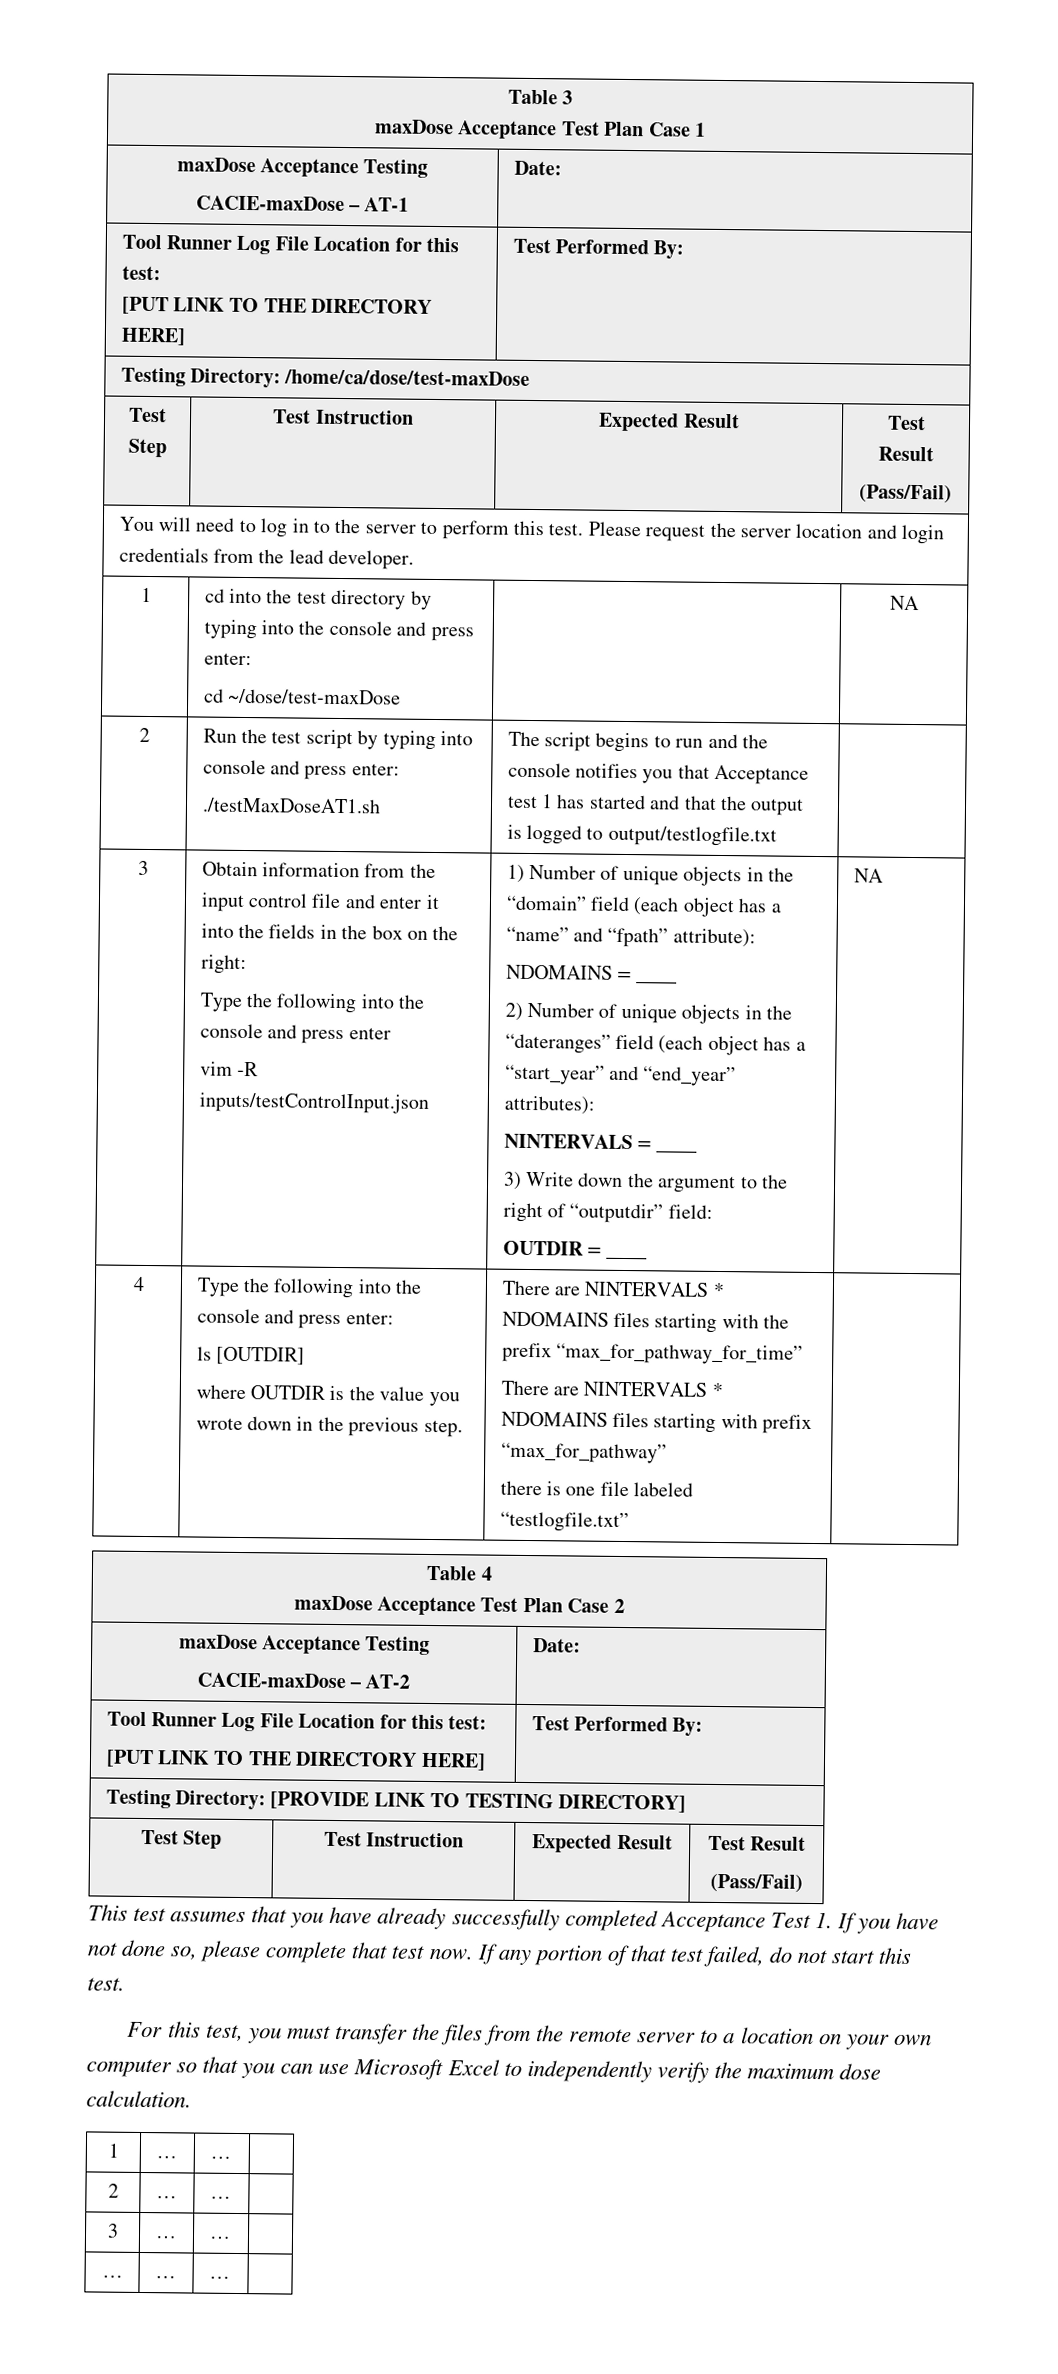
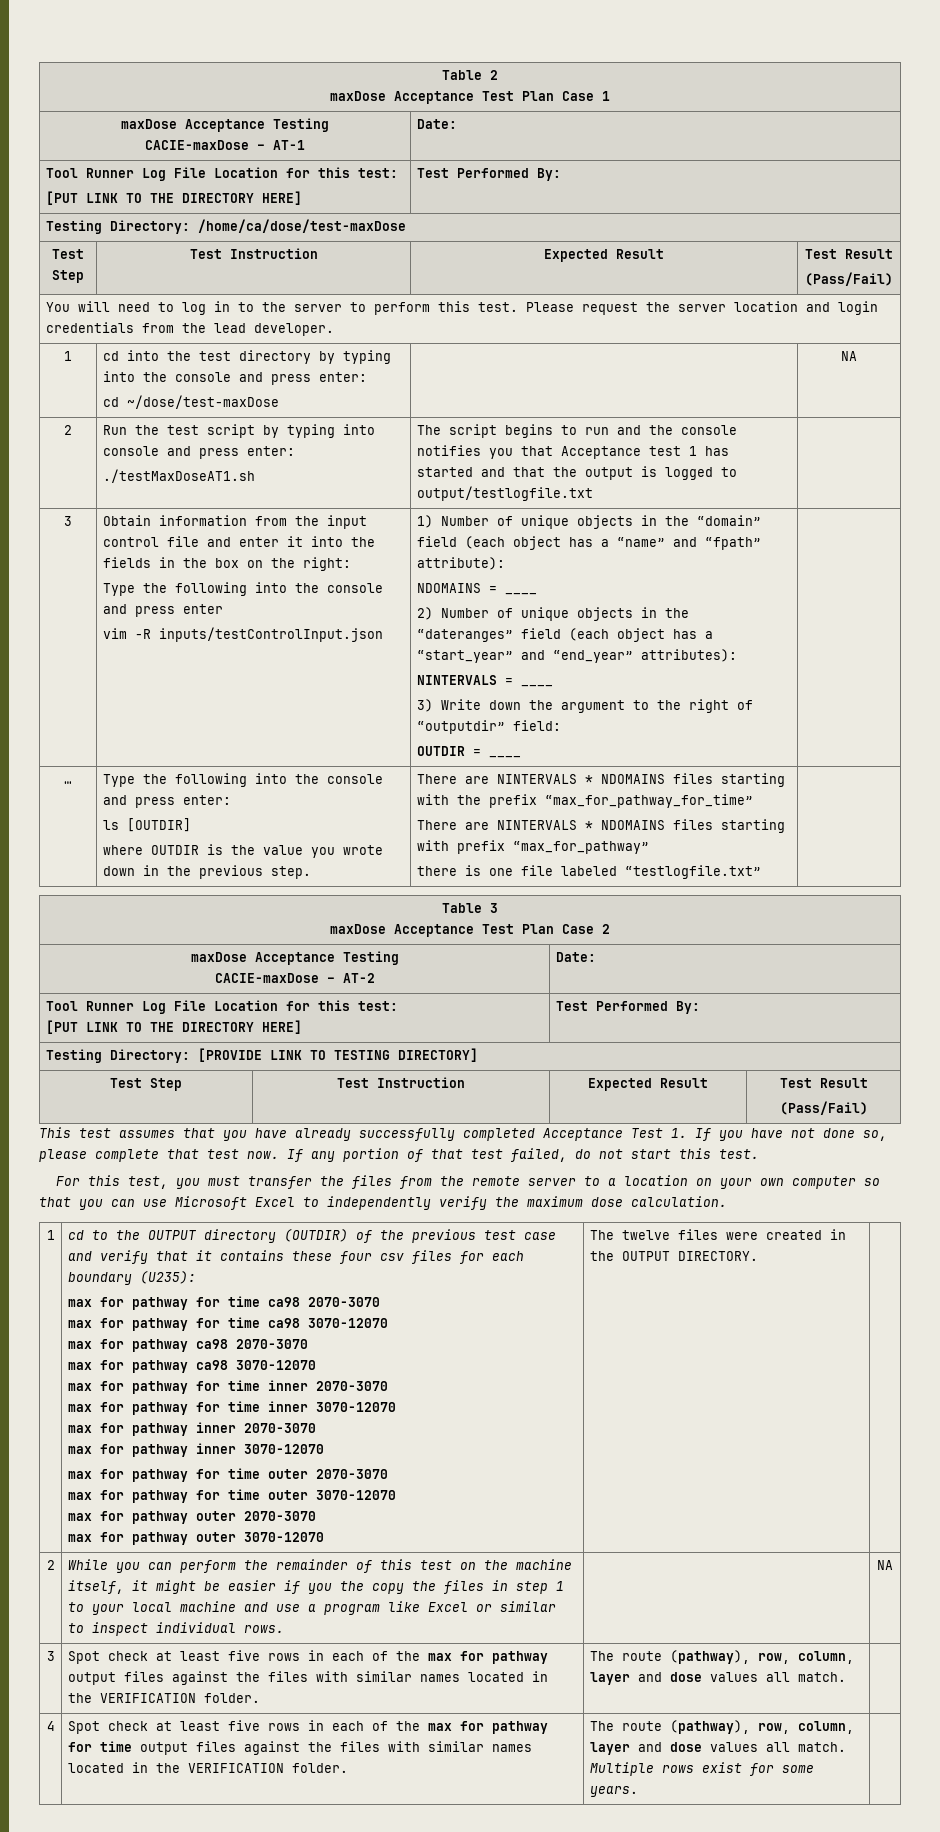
[507,89,574,105] Table 3 -> [442,70,498,80] Table 2
[853,868,884,883] [132,1276,145,1291] NA // 4 -> [64,781,72,784] // …
[480,1566,493,1581] 4 -> [490,903,498,913] 3
[155,2155,177,2159] [209,2155,231,2159] [107,2183,119,2198] [155,2195,177,2199] [209,2195,231,2199] [106,2223,119,2238] [154,2235,177,2239] [208,2235,230,2239] [101,2274,123,2278] [154,2275,176,2279] [208,2275,230,2279] … | … | // 2 | … | … | // 3 | … | … | // … | … | … -> [67,1229,556,1243] [67,1250,524,1264] [67,1271,196,1285] [67,1296,380,1310] [67,1317,388,1331] [67,1339,308,1352] [67,1360,316,1373] [67,1380,388,1394] [67,1401,396,1415] [67,1422,316,1436] [67,1443,324,1457] [67,1468,388,1482] [67,1489,396,1503] [67,1511,316,1524] [67,1532,324,1545] [589,1229,846,1240] [589,1251,758,1261] [46,1560,55,1570] [67,1559,572,1573] [67,1580,564,1594] [67,1601,556,1615] [67,1622,284,1636] [877,1560,893,1570] [46,1651,55,1661] [67,1650,548,1664] [67,1671,548,1685] [67,1693,260,1703] [589,1650,854,1664] [589,1672,846,1685] [46,1721,55,1731] [67,1720,548,1734] [67,1741,532,1755] [67,1762,348,1773] [589,1720,854,1734] [589,1742,846,1755] [589,1762,814,1776] [589,1786,638,1797] cd to the OUTPUT directory (OUTDIR) of the previous test case and verify that it contains these four csv files for each boundary (U235): // max for pathway for time ca98 2070-3070 // max for pathway for time ca98 3070-12070 // max for pathway ca98 2070-3070 // max for pathway ca98 3070-12070 // max for pathway for time inner 2070-3070 // max for pathway for time inner 3070-12070 // max for pathway inner 2070-3070 // max for pathway inner 3070-12070 // max for pathway for time outer 2070-3070 // max for pathway for time outer 3070-12070 // max for pathway outer 2070-3070 // max for pathway outer 3070-12070 | The twelve files were created in the OUTPUT DIRECTORY. | // 2 | While you can perform the remainder of this test on the machine itself, it might be easier if you the copy the files in step 1 to your local machine and use a program like Excel or similar to inspect individual rows. | | NA // 3 | Spot check at least five rows in each of the max for pathway output files against the files with similar names located in the VERIFICATION folder. | The route (pathway), row, column, layer and dose values all match. | // 4 | Spot check at least five rows in each of the max for pathway for time output files against the files with similar names located in the VERIFICATION folder. | The route (pathway), row, column, layer and dose values all match. Multiple rows exist for some years.

